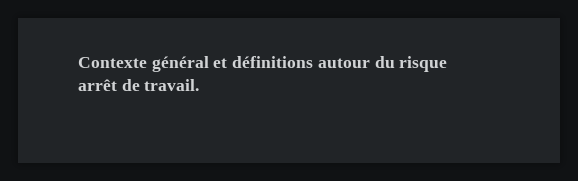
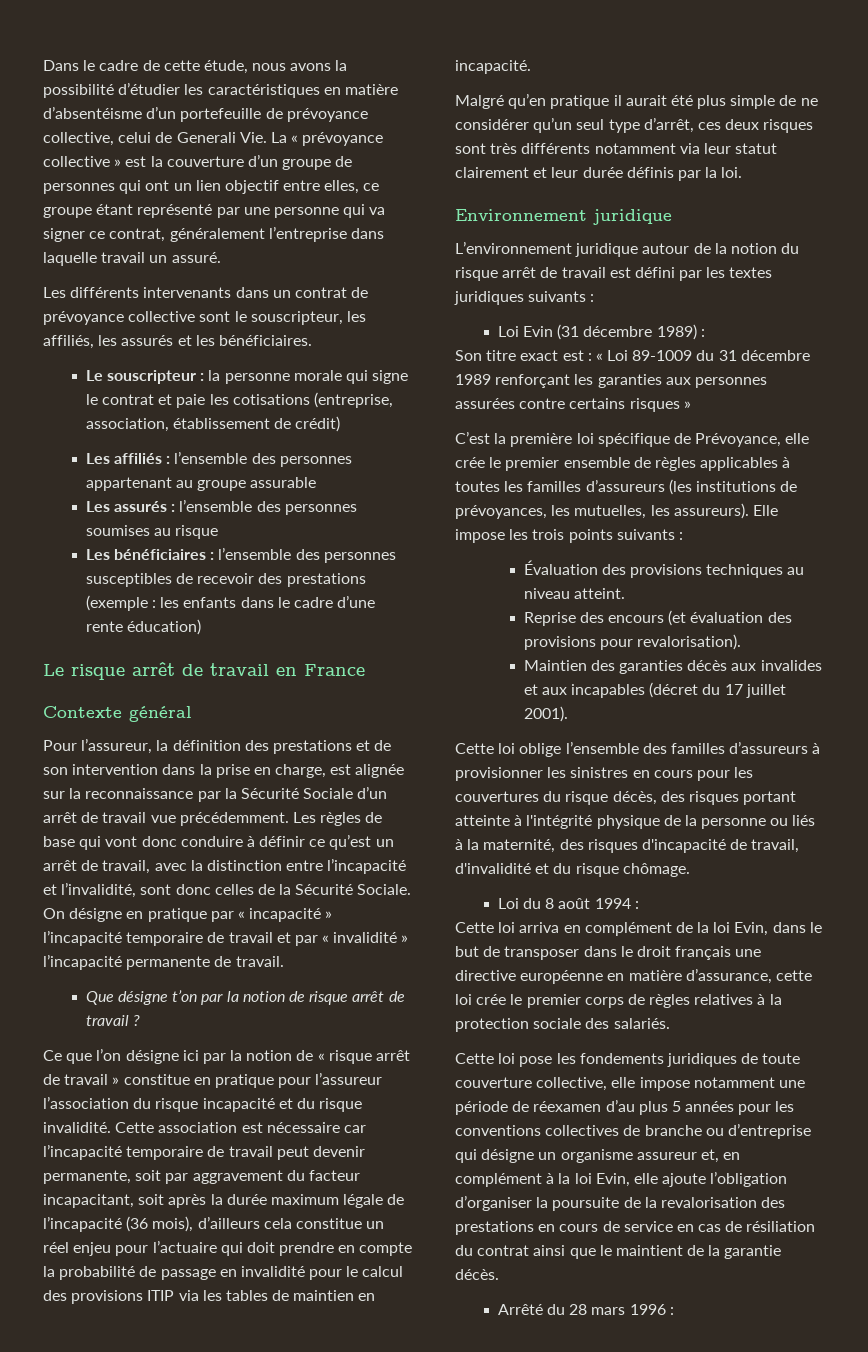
[78,56,448,72] [78,79,200,91] Contexte général et définitions autour du risque arrêt de travail. -> [43,60,348,74] [43,82,398,98] [43,106,368,122] [43,132,384,146] [43,154,353,170] [43,180,380,194] [43,204,386,218] [43,226,384,242] [43,252,221,266] [43,287,369,298] [43,311,366,325] [43,335,312,349] [85,370,409,384] [85,392,393,408] [85,416,341,432] [85,451,352,467] [85,477,317,491] [85,499,357,515] [85,525,219,539] [85,547,396,563] [85,573,366,587] [85,595,376,611] [85,619,202,635] [43,662,365,680] [43,706,192,722] [43,738,392,754] [43,764,405,778] [43,786,388,802] [43,812,383,826] [43,834,394,850] [43,858,407,874] [43,882,412,898] [43,908,333,922] [43,930,409,946] [43,954,284,970] [85,990,405,1005] [85,1015,141,1026] [43,1048,411,1064] [43,1072,383,1088] [43,1096,363,1112] [43,1122,366,1133] [43,1144,365,1160] [43,1170,360,1184] [43,1194,405,1208] [43,1216,385,1232] [43,1240,413,1256] [43,1266,404,1280] [43,1290,376,1304] [455,60,531,74] [455,93,818,109] [455,117,814,133] [455,143,778,154] [455,167,743,181] [455,209,672,225] [455,241,800,257] [455,267,773,281] [454,291,595,305] [497,324,705,340] [455,350,810,361] [455,374,767,388] [455,398,691,412] [455,431,810,447] [455,457,791,471] [455,479,798,495] [455,503,778,519] [455,529,683,543] [523,560,805,578] [523,588,625,599] [523,610,792,626] [523,634,742,650] [523,660,822,674] [523,682,786,698] [523,706,568,722] [455,741,821,757] [455,767,754,781] [455,791,797,805] [455,815,816,829] [455,839,800,853] [455,863,690,877] [497,898,639,909] [455,922,822,936] [455,946,762,960] [455,968,812,984] [455,994,782,1008] [455,1018,670,1032] [455,1053,801,1067] [455,1077,805,1091] [455,1099,795,1115] [455,1123,811,1139] [455,1149,741,1163] [455,1171,788,1187] [455,1195,786,1211] [455,1221,816,1235] [455,1245,782,1259] [455,1269,499,1280] [497,1304,674,1315] Dans le cadre de cette étude, nous avons la possibilité d’étudier les caractéristiques en matière d’absentéisme d’un portefeuille de prévoyance collective, celui de Generali Vie. La « prévoyance collective » est la couverture d’un groupe de personnes qui ont un lien objectif entre elles, ce groupe étant représenté par une personne qui va signer ce contrat, généralement l’entreprise dans laquelle travail un assuré. // Les différents intervenants dans un contrat de prévoyance collective sont le souscripteur, les affiliés, les assurés et les bénéficiaires. // Le souscripteur : la personne morale qui signe le contrat et paie les cotisations (entreprise, association, établissement de crédit) // Les affiliés : l’ensemble des personnes appartenant au groupe assurable // Les assurés : l’ensemble des personnes soumises au risque // Les bénéficiaires : l’ensemble des personnes susceptibles de recevoir des prestations (exemple : les enfants dans le cadre d’une rente éducation) // Le risque arrêt de travail en France // Contexte général // Pour l’assureur, la définition des prestations et de son intervention dans la prise en charge, est alignée sur la reconnaissance par la Sécurité Sociale d’un arrêt de travail vue précédemment. Les règles de base qui vont donc conduire à définir ce qu’est un arrêt de travail, avec la distinction entre l’incapacité et l’invalidité, sont donc celles de la Sécurité Sociale. On désigne en pratique par « incapacité » l’incapacité temporaire de travail et par « invalidité » l’incapacité permanente de travail. // Que désigne t’on par la notion de risque arrêt de travail ? // Ce que l’on désigne ici par la notion de « risque arrêt de travail » constitue en pratique pour l’assureur l’association du risque incapacité et du risque invalidité. Cette association est nécessaire car l’incapacité temporaire de travail peut devenir permanente, soit par aggravement du facteur incapacitant, soit après la durée maximum légale de l’incapacité (36 mois), d’ailleurs cela constitue un réel enjeu pour l’actuaire qui doit prendre en compte la probabilité de passage en invalidité pour le calcul des provisions ITIP via les tables de maintien en incapacité. // Malgré qu’en pratique il aurait été plus simple de ne considérer qu’un seul type d’arrêt, ces deux risques sont très différents notamment via leur statut clairement et leur durée définis par la loi. // Environnement juridique // L’environnement juridique autour de la notion du risque arrêt de travail est défini par les textes juridiques suivants : // Loi Evin (31 décembre 1989) : // Son titre exact est : « Loi 89-1009 du 31 décembre 1989 renforçant les garanties aux personnes assurées contre certains risques » // C’est la première loi spécifique de Prévoyance, elle crée le premier ensemble de règles applicables à toutes les familles d’assureurs (les institutions de prévoyances, les mutuelles, les assureurs). Elle impose les trois points suivants : // Évaluation des provisions techniques au niveau atteint. // Reprise des encours (et évaluation des provisions pour revalorisation). // Maintien des garanties décès aux invalides et aux incapables (décret du 17 juillet 2001). // Cette loi oblige l’ensemble des familles d’assureurs à provisionner les sinistres en cours pour les couvertures du risque décès, des risques portant atteinte à l'intégrité physique de la personne ou liés à la maternité, des risques d'incapacité de travail, d'invalidité et du risque chômage. // Loi du 8 août 1994 : // Cette loi arriva en complément de la loi Evin, dans le but de transposer dans le droit français une directive européenne en matière d’assurance, cette loi crée le premier corps de règles relatives à la protection sociale des salariés. // Cette loi pose les fondements juridiques de toute couverture collective, elle impose notamment une période de réexamen d’au plus 5 années pour les conventions collectives de branche ou d’entreprise qui désigne un organisme assureur et, en complément à la loi Evin, elle ajoute l’obligation d’organiser la poursuite de la revalorisation des prestations en cours de service en cas de résiliation du contrat ainsi que le maintient de la garantie décès. // Arrêté du 28 mars 1996 :

